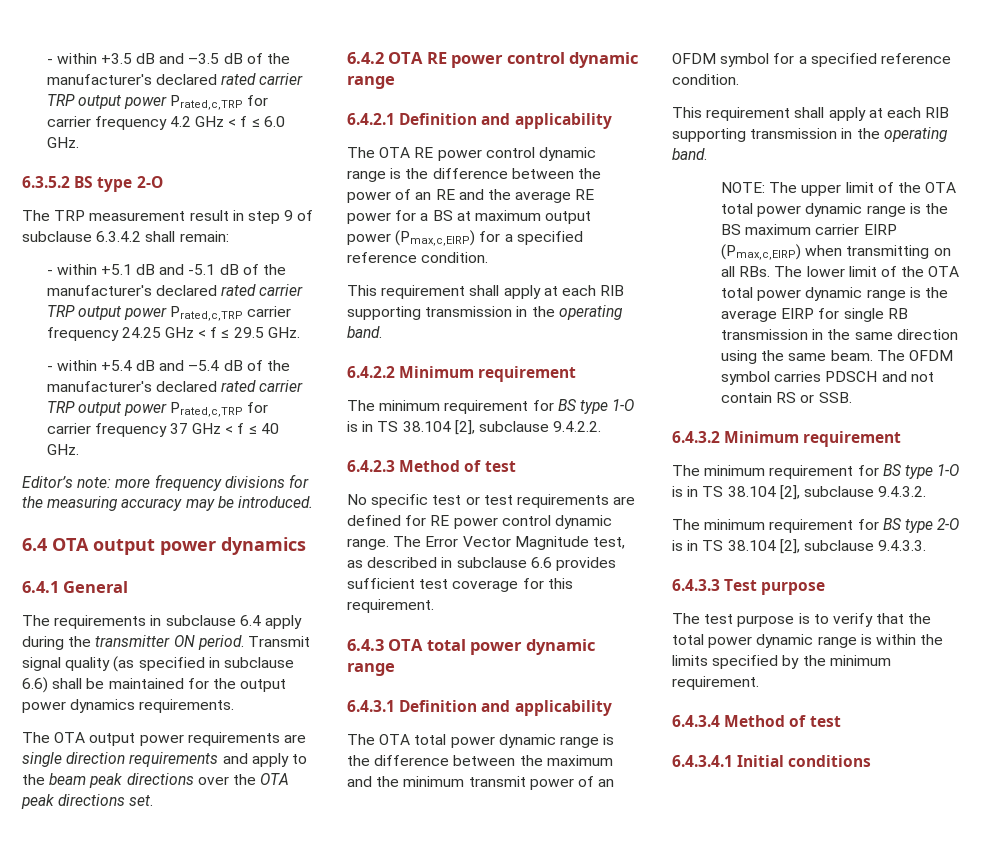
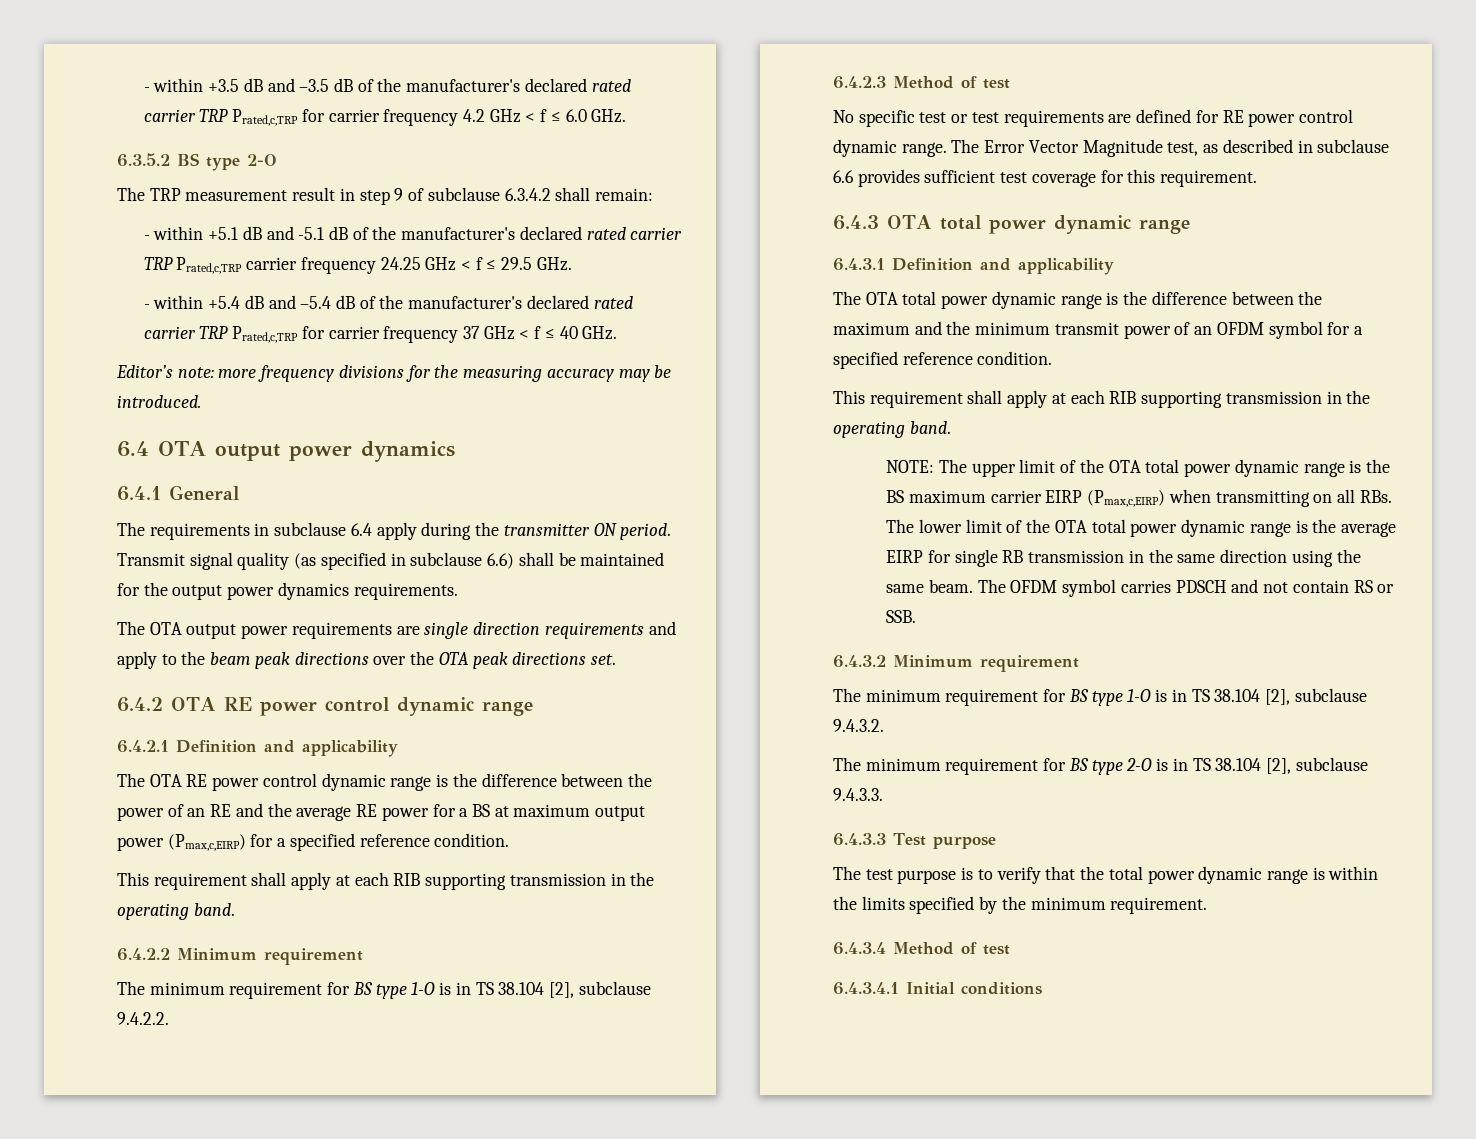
[77,95,167,109] output power -> (229, 115) none
[77,306,167,320] output power -> (173, 263) none
[77,402,167,416] output power -> (229, 332) none

